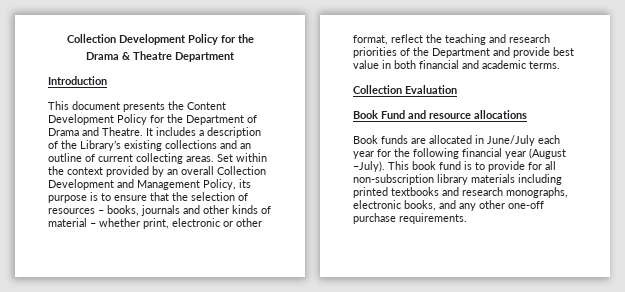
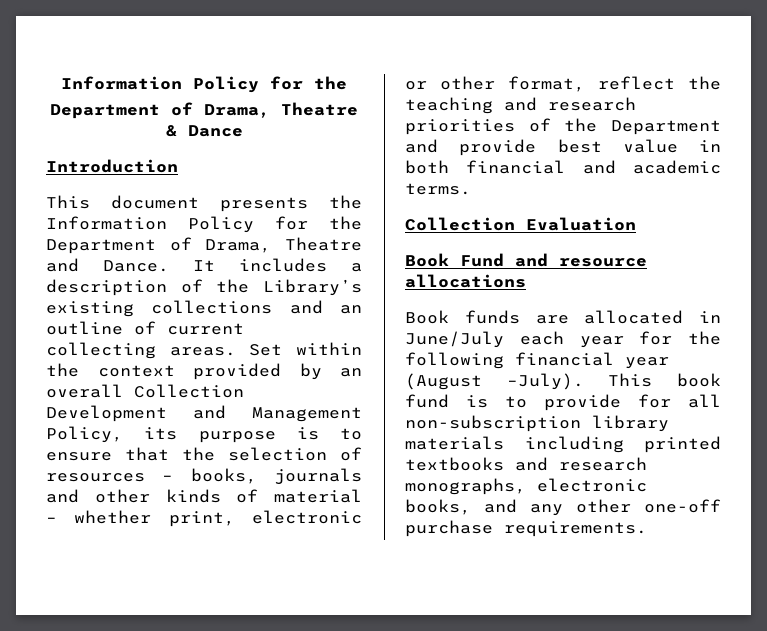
[66,34,186,45] Collection Development -> [61,76,182,90] Information
[86,51,235,62] Drama & Theatre Department -> [50,102,358,119] [165,125,243,137] Department of Drama, Theatre & Dance
[187,102,226,110] [48,114,114,125] Content Development -> [46,216,167,230] Information
[48,127,143,136] Drama and Theatre. -> [205,237,362,253] [46,258,169,272] Drama, Theatre and Dance.

